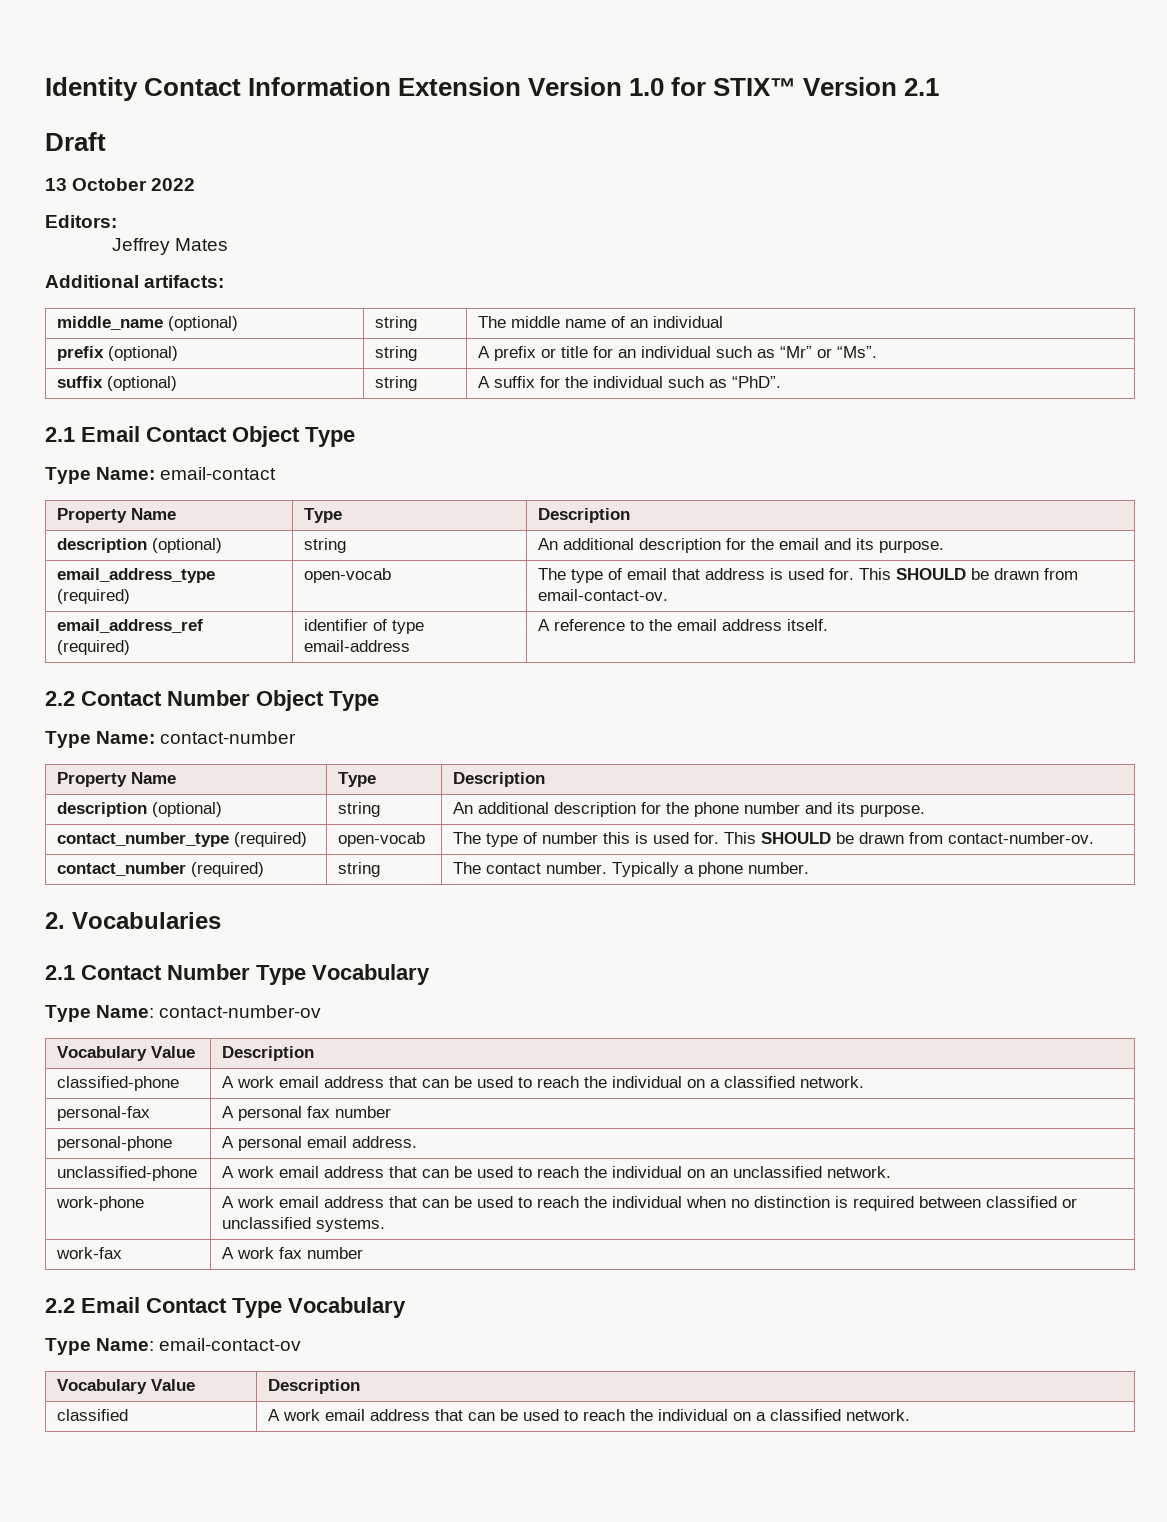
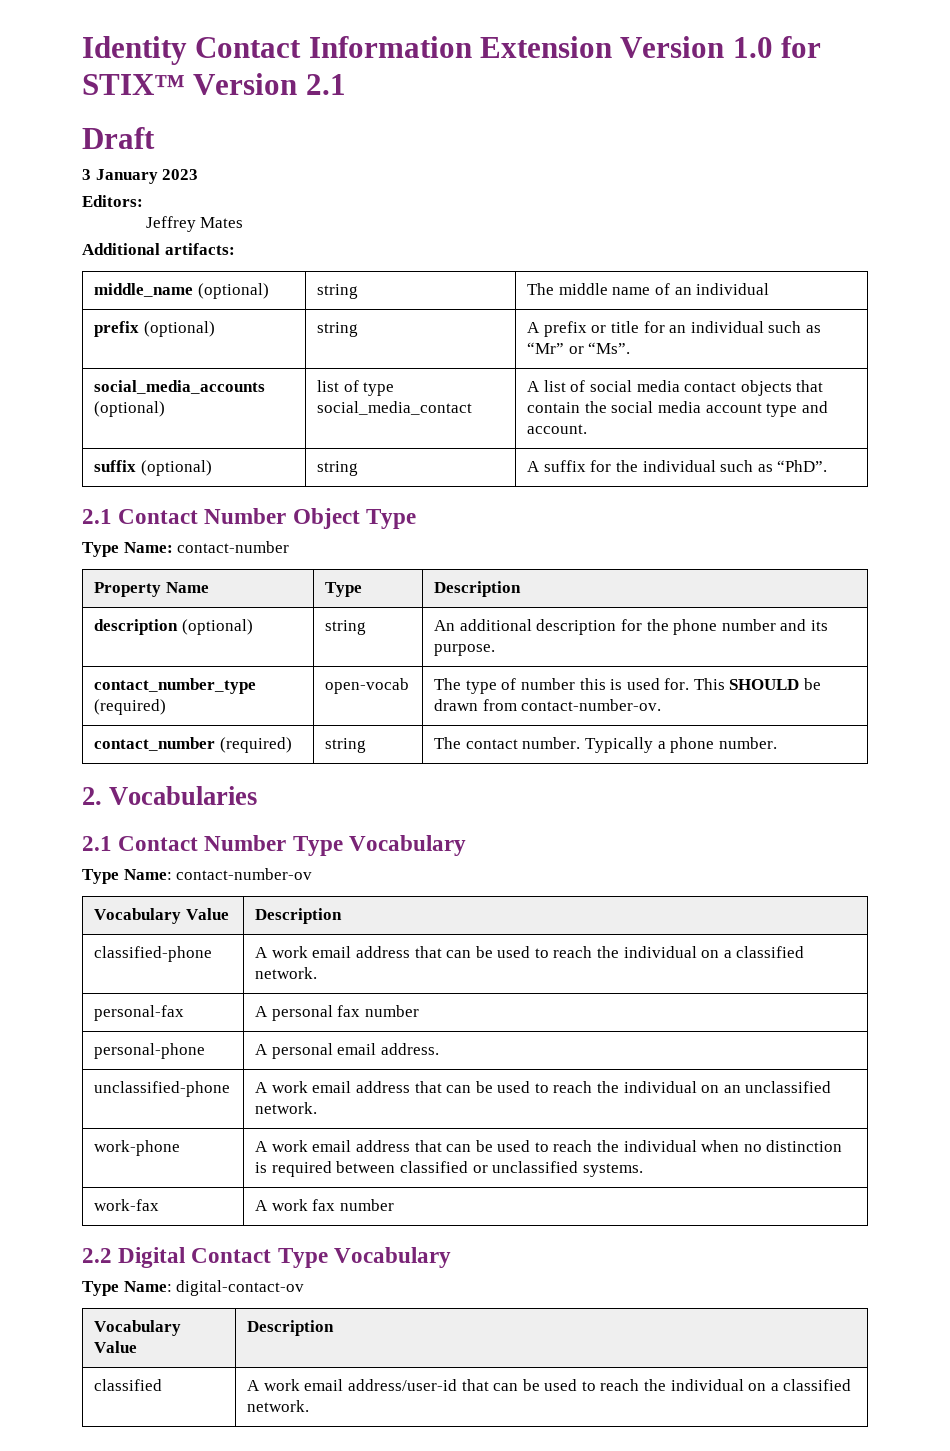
[45,178,196,191] 13 October 2022 -> [82,169,199,184] 3 January 2023
(878, 352) none -> [94,380,266,394] [94,401,166,417] [317,380,395,396] [317,401,473,415] [527,380,824,396] [527,401,828,417] [527,424,588,434] // social_media_accounts (optional) | list of type social_media_contact | A list of social media contact objects that contain the social media account type and account.
[81,426,355,447] [45,467,277,484] [57,508,177,523] [304,508,343,523] [538,508,631,523] [57,538,223,553] [304,538,347,553] [538,538,945,553] [57,568,216,583] [57,589,131,604] [304,568,392,583] [538,568,1079,583] [538,589,669,601] [57,619,204,633] [57,640,131,655] [304,619,425,634] [304,640,411,652] [538,619,829,631] [45,691,75,706] Email Contact Object Type // Type Name: email-contact // Property Name | Type | Description // description (optional) | string | An additional description for the email and its purpose. // email_address_type (required) | open-vocab | The type of email that address is used for. This SHOULD be drawn from email-contact-ov. // email_address_ref (required) | identifier of type email-address | A reference to the email address itself. // 2.2 -> (112, 516) none
[81,1297,140,1313] Email -> [118,1247,186,1268] Digital
[159,1338,302,1351] email-contact-ov -> [176,1280,305,1296] digital-contact-ov
[370,1409,431,1421] address -> [347,1379,457,1391] address/user-id

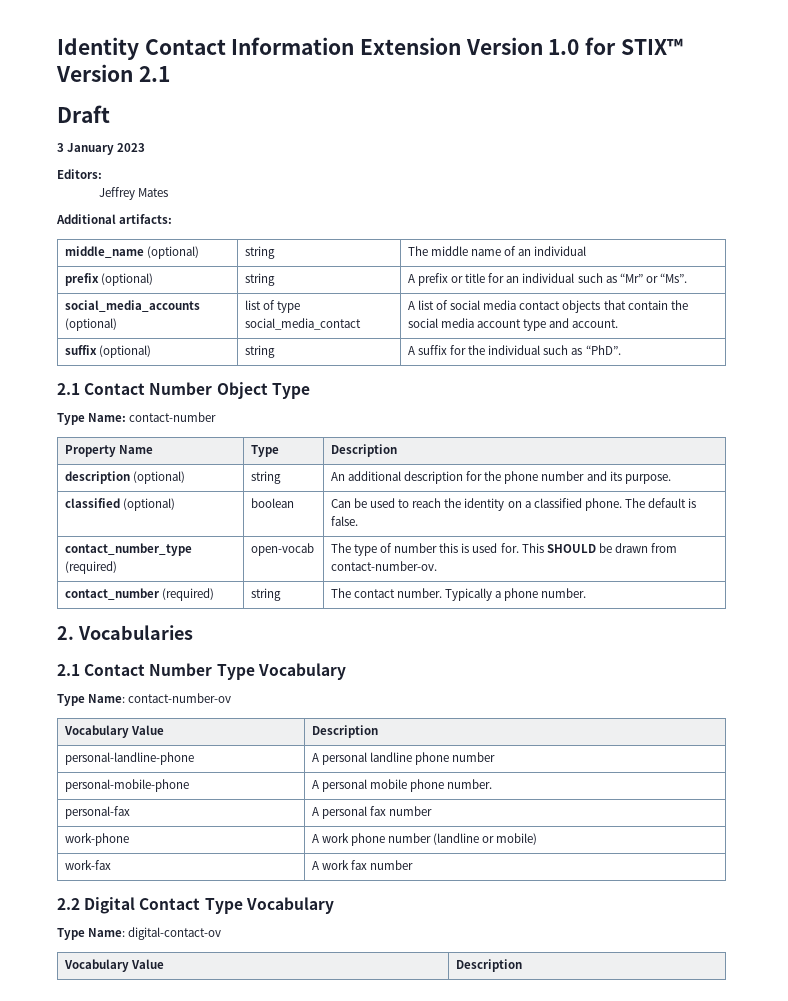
(496, 650) none -> [64,498,175,511] [250,498,294,508] [330,498,697,511] [330,516,358,526] // classified (optional) | boolean | Can be used to reach the identity on a classified phone. The default is false.
[94,946,213,962] [255,946,805,958] [255,967,318,979] classified-phone | A work email address that can be used to reach the individual on a classified network. -> [64,752,194,765] [311,752,496,765] [64,779,189,792] [311,779,493,792] personal-landline-phone | A personal landline phone number // personal-mobile-phone | A personal mobile phone number.
[94,1043,206,1059] [255,1043,439,1059] [94,1081,231,1097] [255,1081,832,1093] [255,1102,318,1114] [94,1140,181,1156] [255,1140,843,1152] [255,1161,643,1177] personal-phone | A personal email address. // unclassified-phone | A work email address that can be used to reach the individual on an unclassified network. // work-phone | A work email address that can be used to reach the individual when no distinction is required between classified or unclassified systems. -> [64,833,129,846] [311,833,538,846] work-phone | A work phone number (landline or mobile)
[94,1379,163,1391] [247,1379,852,1391] [247,1400,310,1412] // classified | A work email address/user-id that can be used to reach the individual on a classified network. -> (522, 965) none

